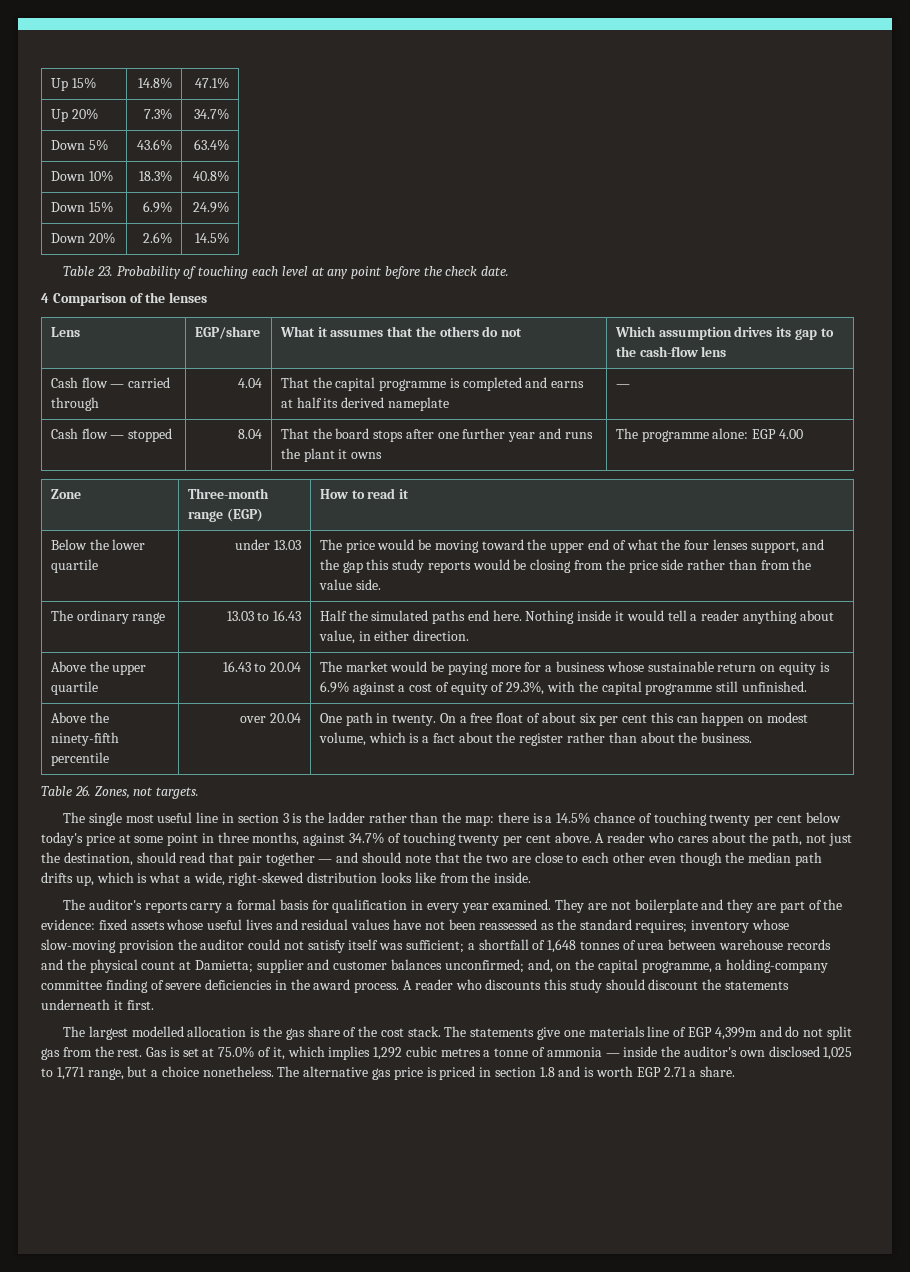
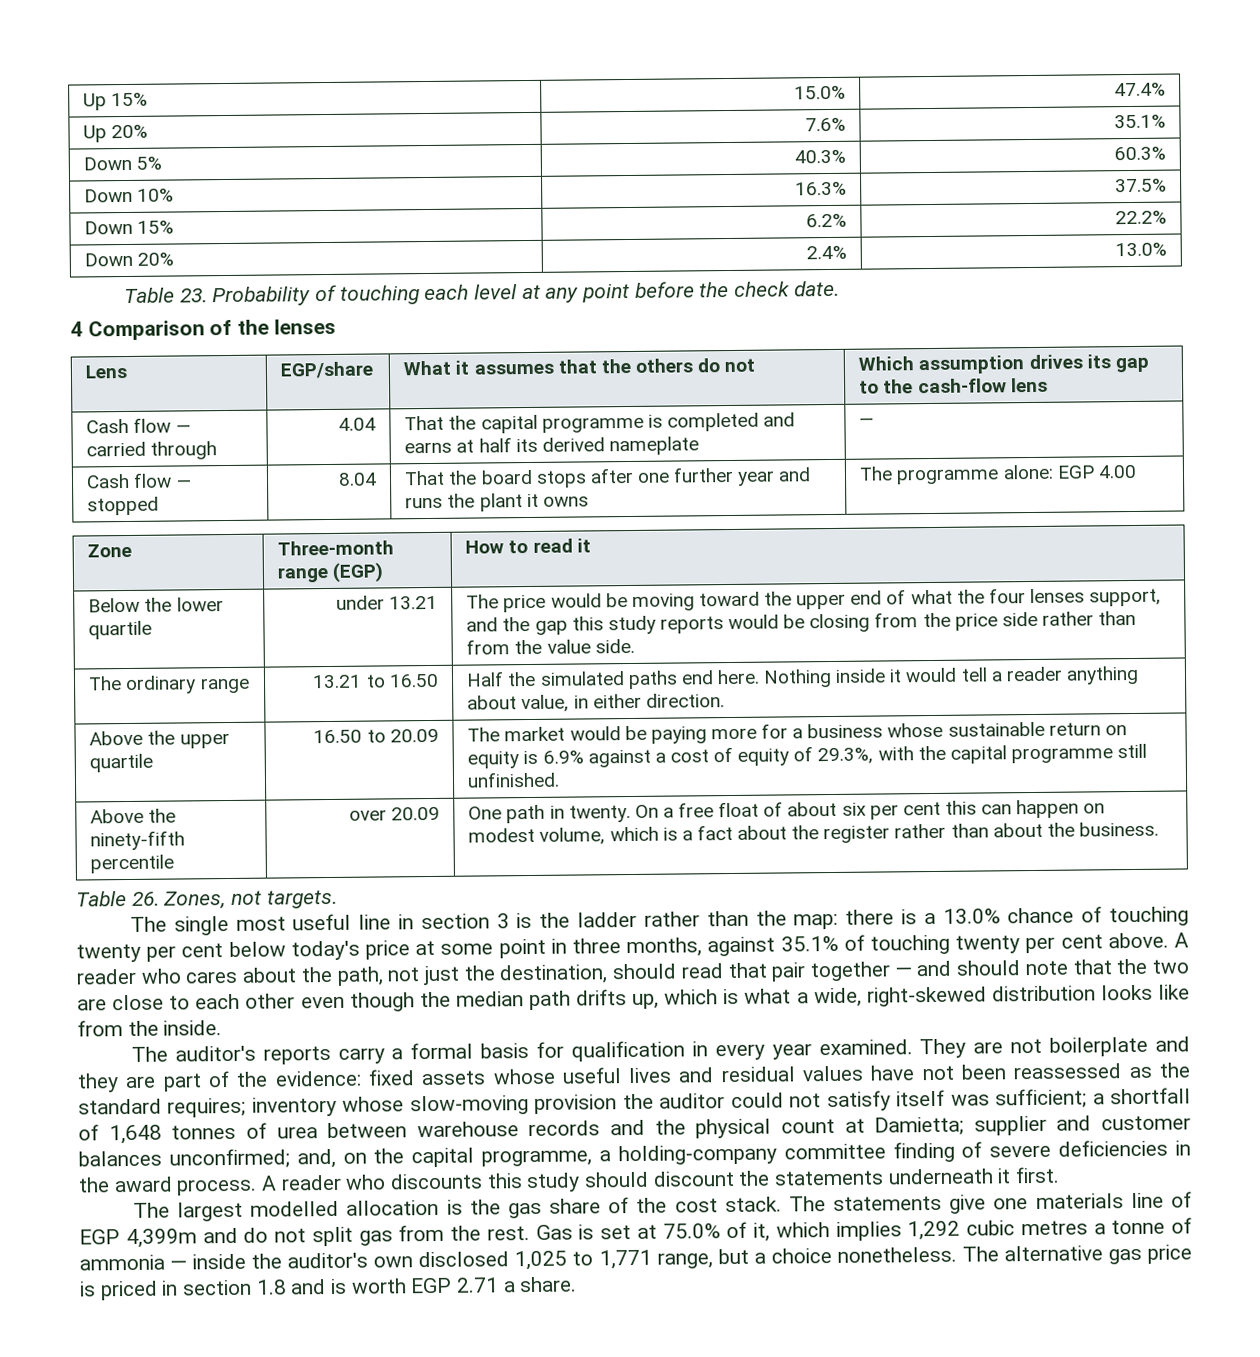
[138,77,173,89] [195,77,230,89] 14.8% | 47.1% -> [793,85,846,100] [1113,82,1166,97] 15.0% | 47.4%
[144,108,173,120] [194,108,230,120] 7.3% | 34.7% -> [804,117,846,132] [1113,114,1166,129] 7.6% | 35.1%
[137,139,173,151] [194,139,230,151] 43.6% | 63.4% -> [793,149,846,164] [1113,146,1166,161] 40.3% | 60.3%
[139,170,173,182] [193,170,230,182] 18.3% | 40.8% -> [794,181,847,196] [1114,178,1167,193] 16.3% | 37.5%
[143,201,173,213] [193,201,230,213] 6.9% | 24.9% -> [805,213,847,228] [1114,210,1167,225] 6.2% | 22.2%
[143,232,173,244] [195,232,230,244] 2.6% | 14.5% -> [805,245,847,260] [1114,242,1167,257] 2.4% | 13.0%
[274,540,302,550] 13.03 -> [388,595,438,610] 13.21
[226,610,302,621] 13.03 to 16.43 -> [312,673,439,689] 13.21 to 16.50
[222,661,302,672] 16.43 to 20.04 -> [313,728,439,744] 16.50 to 20.09
[270,713,302,723] 20.04 -> [390,806,440,821] 20.09
[556,812,591,824] 14.5% -> [942,908,1001,924] 13.0%
[349,832,385,844] 34.7% -> [780,935,839,952] 35.1%

